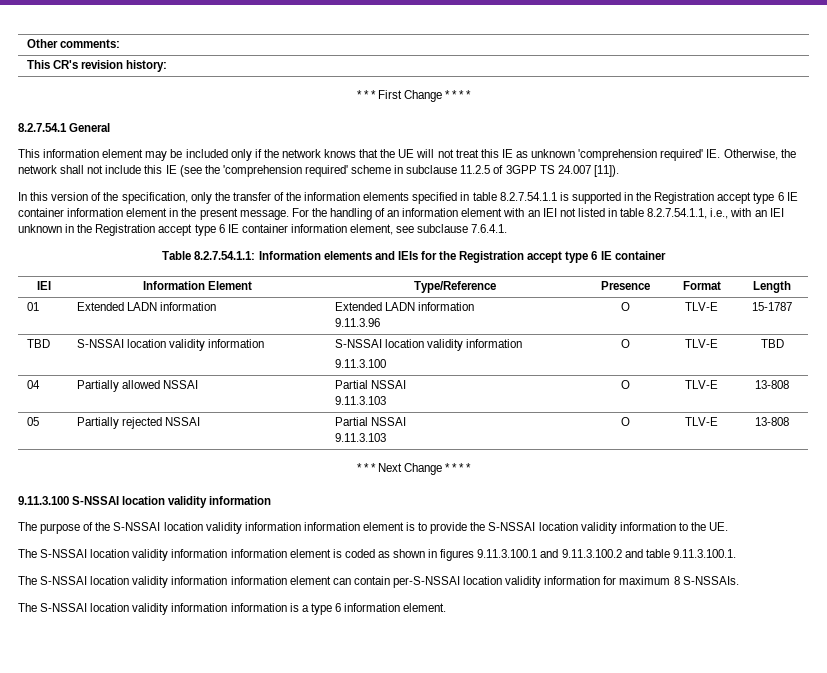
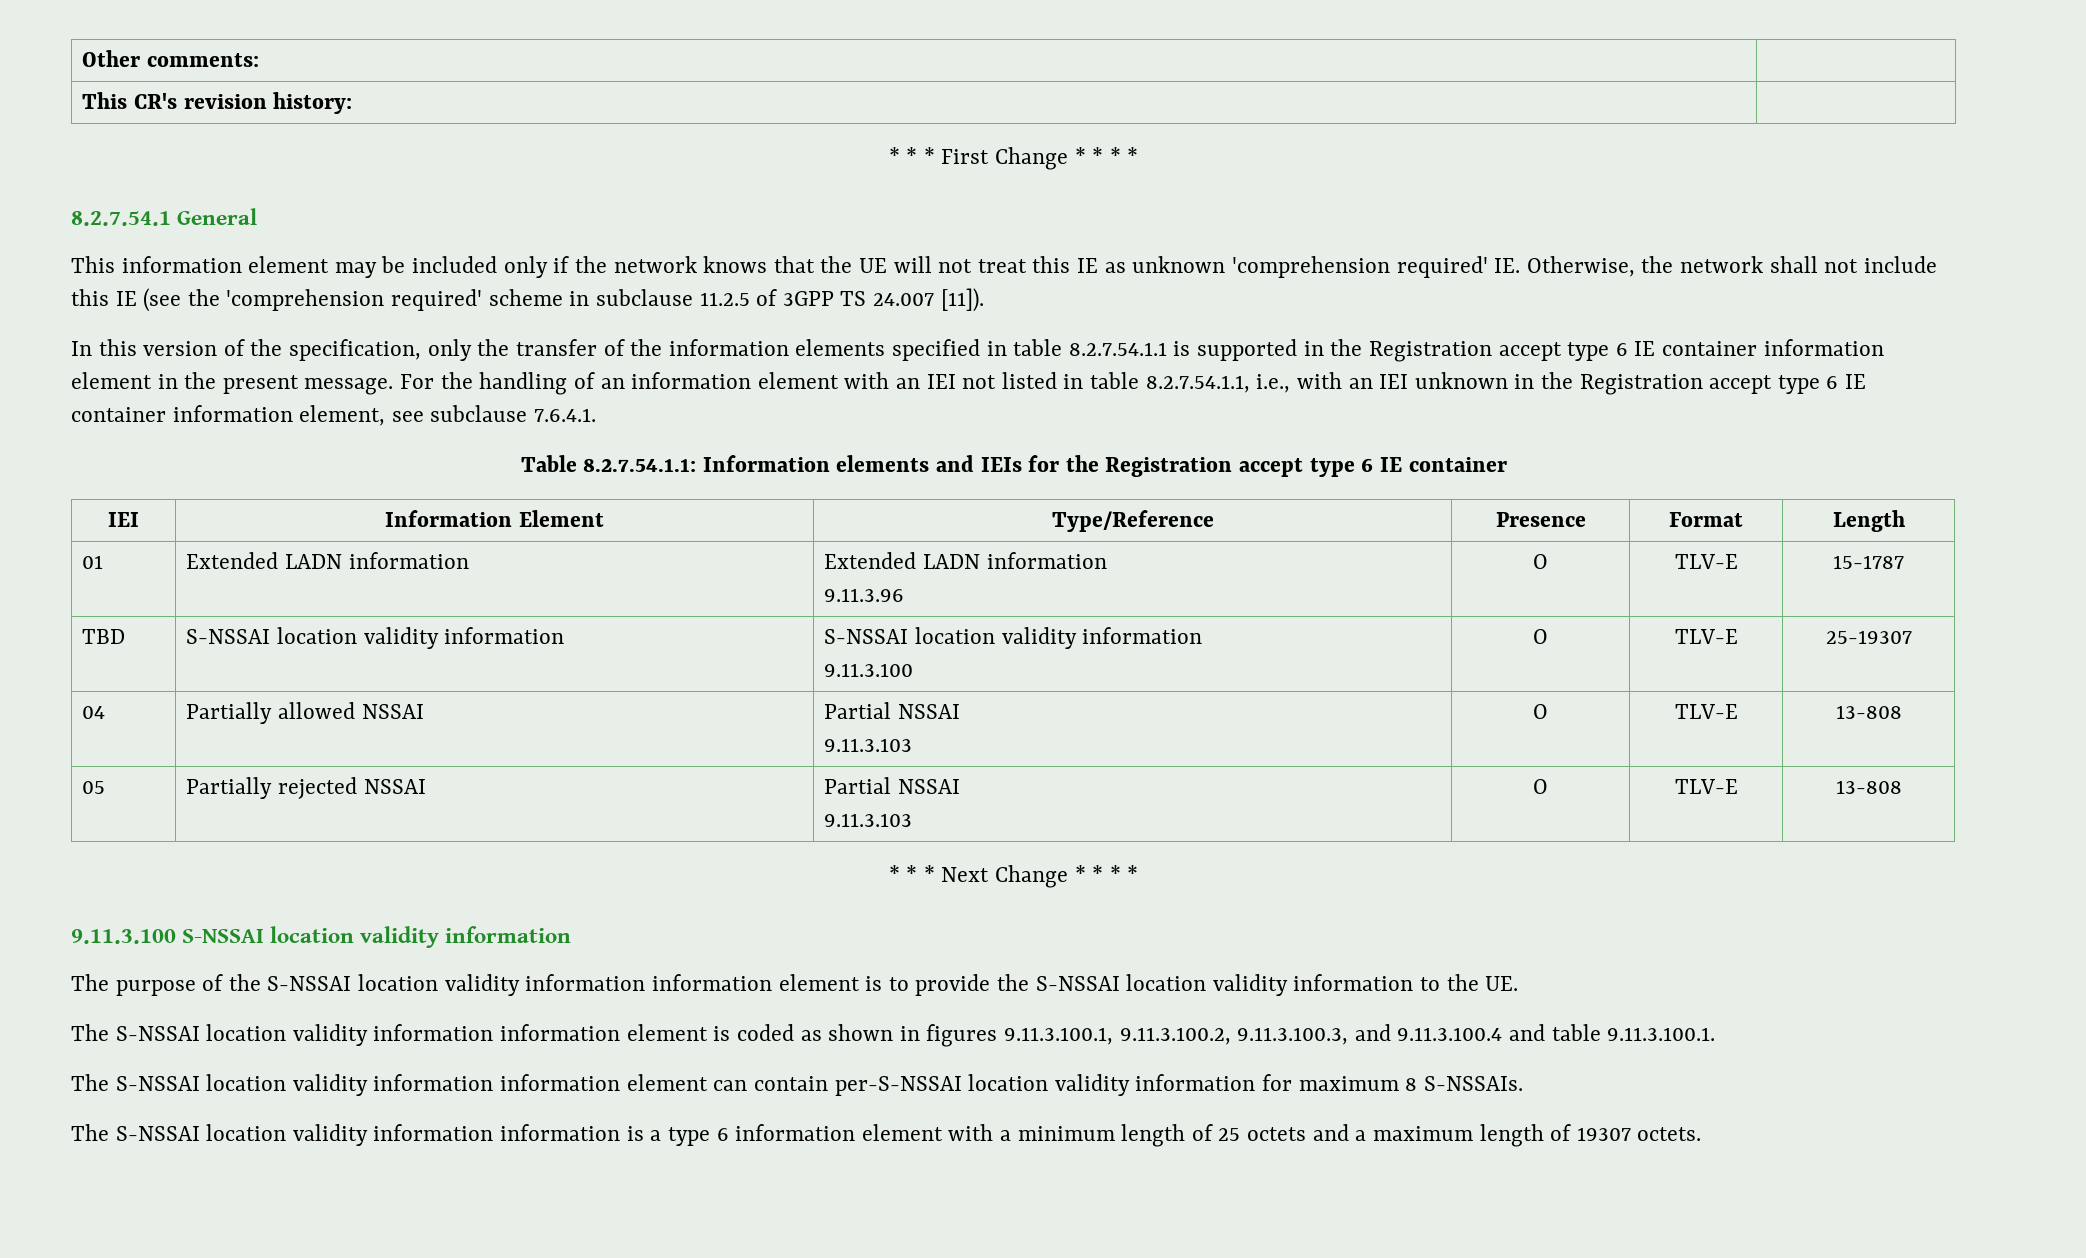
[760,339,784,348] TBD -> [1825,630,1912,644] 25-19307
[477,549,622,558] 9.11.3.100.1 and 9.11.3.100.2 -> [1003,1024,1503,1045] 9.11.3.100.1, 9.11.3.100.2, 9.11.3.100.3, and 9.11.3.100.4
[403,603,447,612] element. -> [861,1124,1702,1147] element with a minimum length of 25 octets and a maximum length of 19307 octets.

